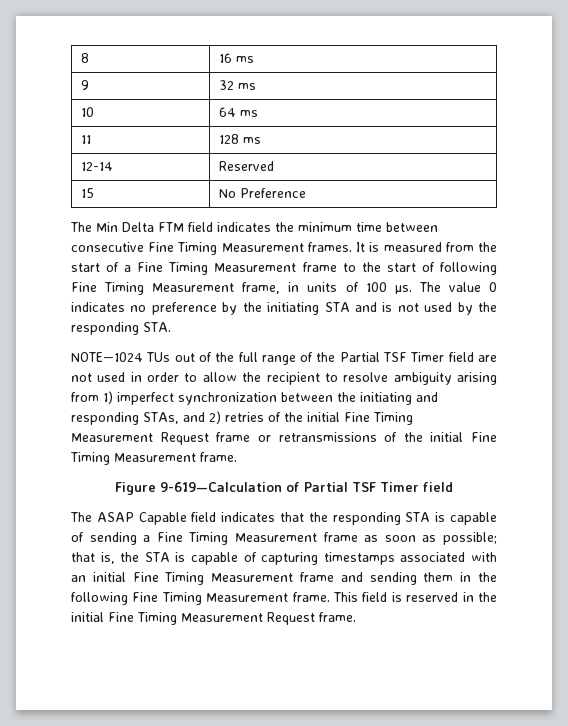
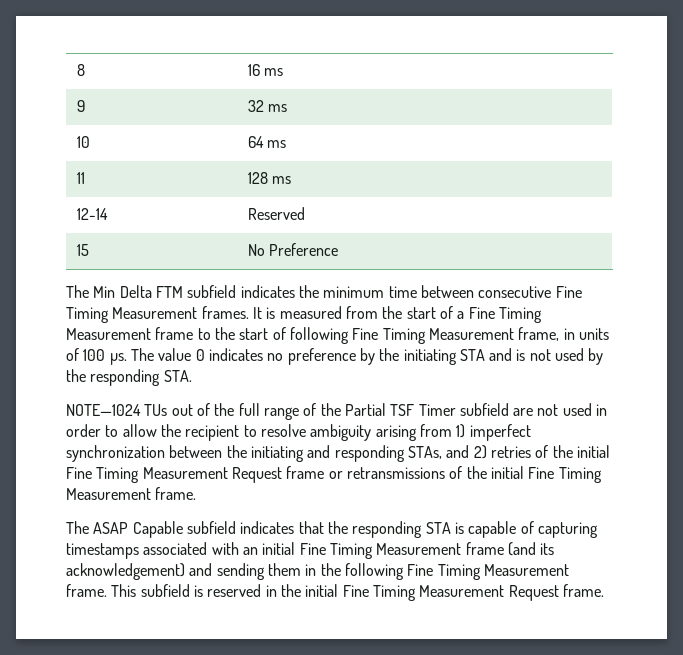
[188,222,213,232] field -> [187,285,237,298] subfield
[448,352,474,362] field -> [459,403,509,416] subfield
[115,482,453,495] // Figure 9-619—Calculation of Partial TSF Timer field -> (197, 493) none
[191,512,217,522] field -> [186,521,236,534] subfield
[89,532,498,545] [71,552,257,565] sending a Fine Timing Measurement frame as soon as possible; that is, the STA is capable of -> (534, 527) none
(334, 577) none -> [507,542,555,556] [66,563,185,580] (and its acknowledgement)
[362,592,388,602] field -> [140,584,190,597] subfield

